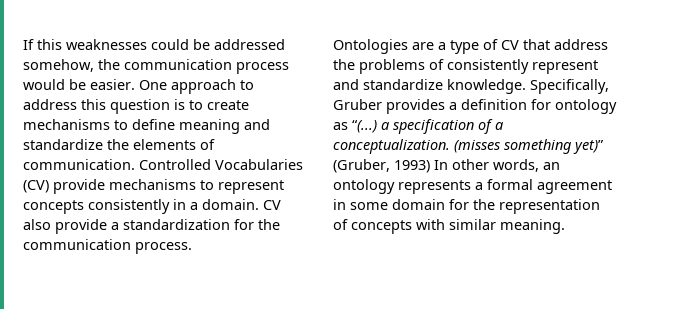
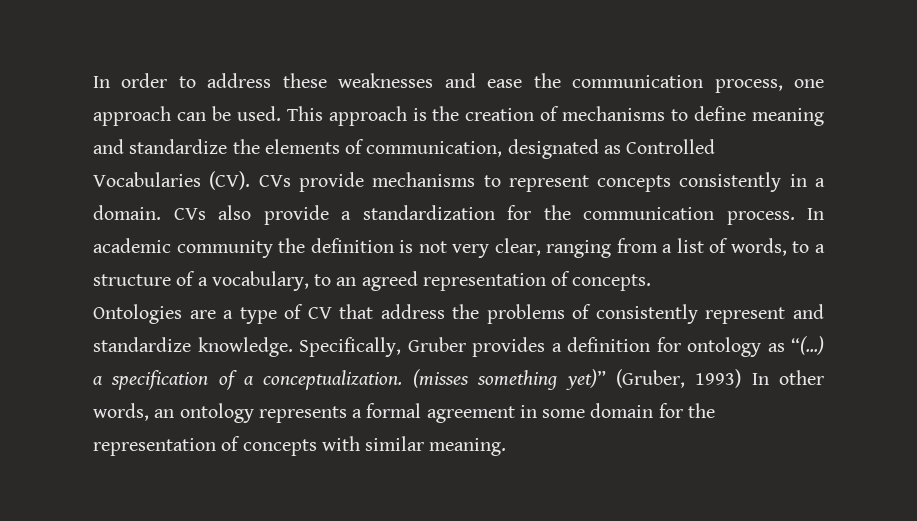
[23,39,285,50] [23,59,289,74] [23,79,254,94] [23,99,249,114] If this weaknesses could be addressed somehow, the communication process would be easier. One approach to address this question is to create -> [93,73,824,93] [93,106,560,126] In order to address these weaknesses and ease the communication process, one approach can be used. This approach is the creation of
[23,159,303,170] [23,180,49,193] communication. Controlled Vocabularies (CV) -> [366,139,716,159] [93,171,291,190] communication, designated as Controlled Vocabularies (CV). CVs
[263,200,281,210] CV -> [173,208,206,220] CVs
(192, 248) none -> [807,208,824,220] [93,238,825,258] [93,271,652,291] In academic community the definition is not very clear, ranging from a list of words, to a structure of a vocabulary, to an agreed representation of concepts.

